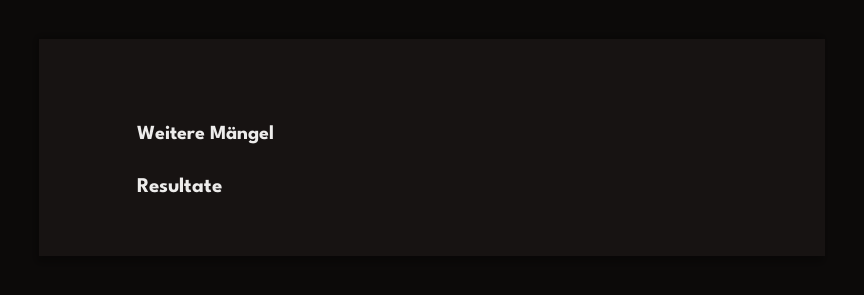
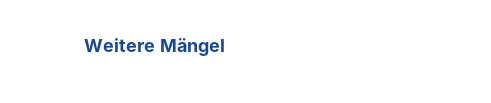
[137,177,222,193] // Resultate -> (225, 47) none

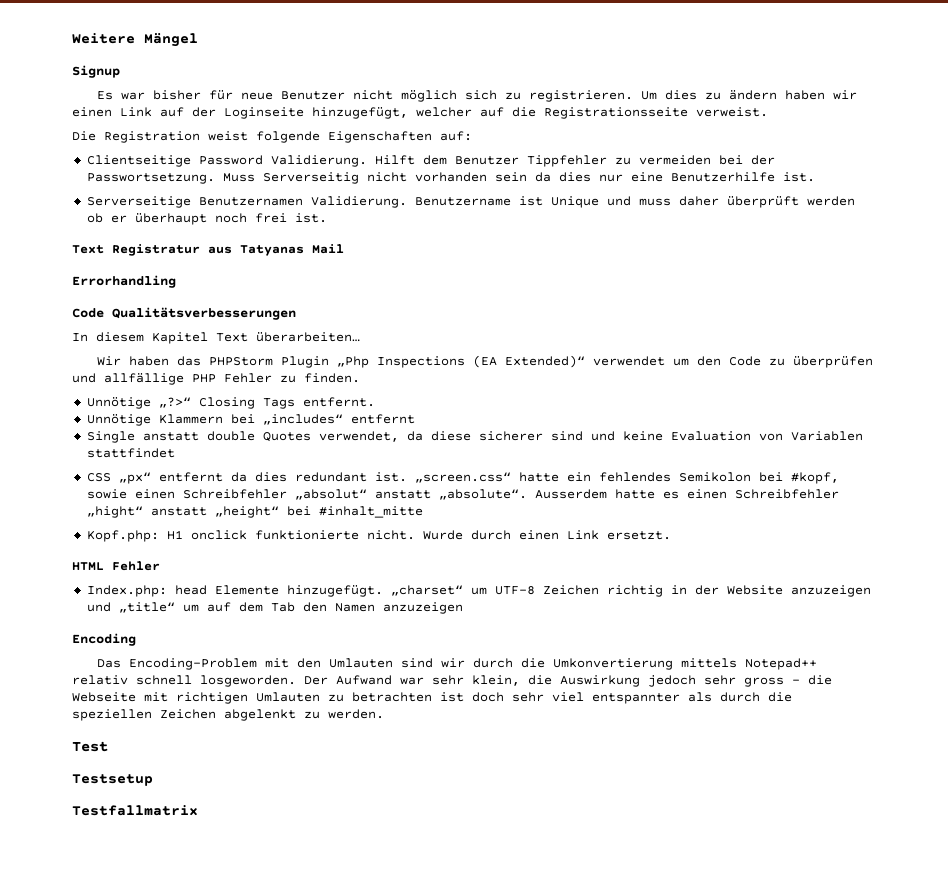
(225, 47) none -> [72,65,120,78] [97,90,858,102] [72,107,768,119] [72,131,472,143] [86,155,775,167] [86,172,815,184] [86,196,855,208] [86,213,327,225] [72,244,344,256] [72,275,176,288] [72,307,296,320] [72,332,360,344] [97,355,874,368] [72,373,360,385] [86,397,375,409] [86,414,415,426] [86,431,863,443] [86,448,175,458] [86,472,839,484] [86,489,839,500] [86,506,423,518] [86,530,671,542] [72,561,160,571] [86,585,871,597] [86,602,463,614] [72,633,136,646] [97,658,818,670] [72,675,832,687] [72,692,792,704] [72,709,384,721] [72,741,108,752] [72,774,153,786] [72,805,198,816] // Signup // Es war bisher für neue Benutzer nicht möglich sich zu registrieren. Um dies zu ändern haben wir einen Link auf der Loginseite hinzugefügt, welcher auf die Registrationsseite verweist. // Die Registration weist folgende Eigenschaften auf: // Clientseitige Password Validierung. Hilft dem Benutzer Tippfehler zu vermeiden bei der Passwortsetzung. Muss Serverseitig nicht vorhanden sein da dies nur eine Benutzerhilfe ist. // Serverseitige Benutzernamen Validierung. Benutzername ist Unique und muss daher überprüft werden ob er überhaupt noch frei ist. // Text Registratur aus Tatyanas Mail // Errorhandling // Code Qualitätsverbesserungen // In diesem Kapitel Text überarbeiten… // Wir haben das PHPStorm Plugin „Php Inspections (EA Extended)“ verwendet um den Code zu überprüfen und allfällige PHP Fehler zu finden. // Unnötige „?>“ Closing Tags entfernt. // Unnötige Klammern bei „includes“ entfernt // Single anstatt double Quotes verwendet, da diese sicherer sind und keine Evaluation von Variablen stattfindet // CSS „px“ entfernt da dies redundant ist. „screen.css“ hatte ein fehlendes Semikolon bei #kopf, sowie einen Schreibfehler „absolut“ anstatt „absolute“. Ausserdem hatte es einen Schreibfehler „hight“ anstatt „height“ bei #inhalt_mitte // Kopf.php: H1 onclick funktionierte nicht. Wurde durch einen Link ersetzt. // HTML Fehler // Index.php: head Elemente hinzugefügt. „charset“ um UTF-8 Zeichen richtig in der Website anzuzeigen und „title“ um auf dem Tab den Namen anzuzeigen // Encoding // Das Encoding-Problem mit den Umlauten sind wir durch die Umkonvertierung mittels Notepad++ relativ schnell losgeworden. Der Aufwand war sehr klein, die Auswirkung jedoch sehr gross – die Webseite mit richtigen Umlauten zu betrachten ist doch sehr viel entspannter als durch die speziellen Zeichen abgelenkt zu werden. // Test // Testsetup // Testfallmatrix

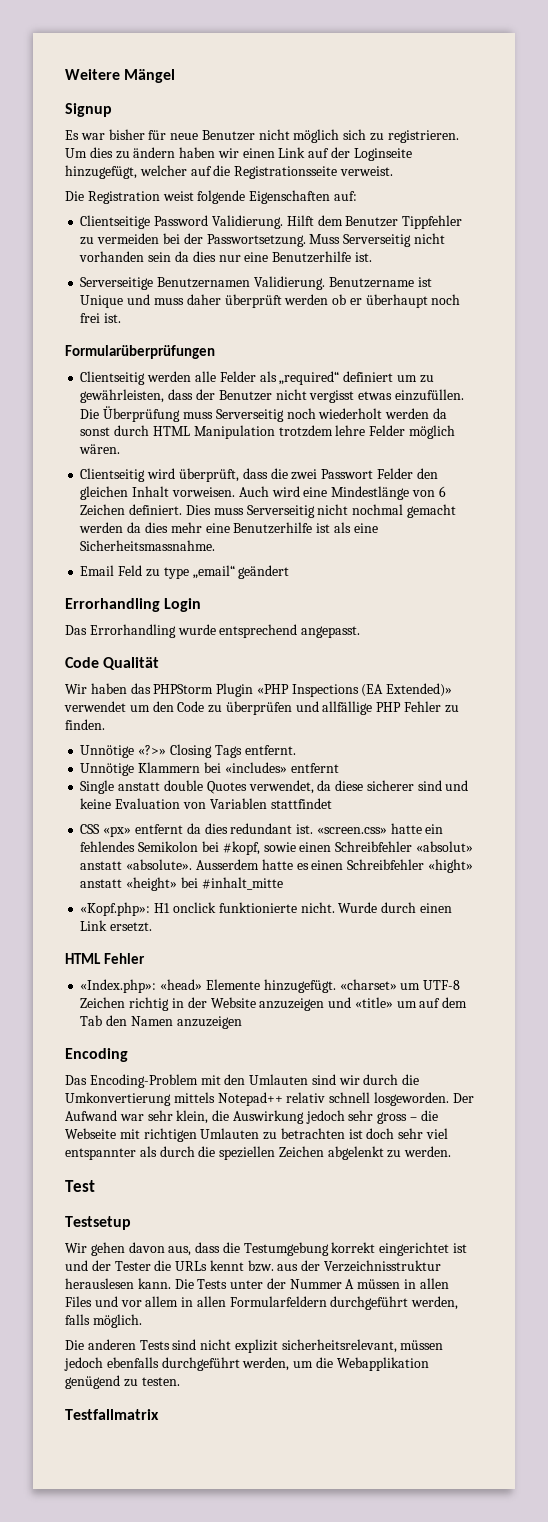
[72,244,344,256] [72,275,176,288] [72,307,296,320] [72,332,360,344] Text Registratur aus Tatyanas Mail // Errorhandling // Code Qualitätsverbesserungen // In diesem Kapitel Text überarbeiten… -> [65,345,215,359] [80,371,434,385] [80,389,464,403] [80,406,447,422] [80,425,455,439] [79,444,121,454] [80,468,438,482] [80,486,446,500] [80,504,456,518] [79,522,378,534] [80,540,216,551] [80,565,290,579] [65,598,202,612] [65,624,361,638] [65,657,160,670] Formularüberprüfungen // Clientseitig werden alle Felder als „required“ definiert um zu gewährleisten, dass der Benutzer nicht vergisst etwas einzufüllen. Die Überprüfung muss Serverseitig noch wiederholt werden da sonst durch HTML Manipulation trotzdem lehre Felder möglich wären. // Clientseitig wird überprüft, dass die zwei Passwort Felder den gleichen Inhalt vorweisen. Auch wird eine Mindestlänge von 6 Zeichen definiert. Dies muss Serverseitig nicht nochmal gemacht werden da dies mehr eine Benutzerhilfe ist als eine Sicherheitsmassnahme. // Email Feld zu type „email“ geändert // Errorhandling Login // Das Errorhandling wurde entsprechend angepasst. // Code Qualität
[337,356,370,368] „Php -> [256,684,289,694] «PHP
[505,355,586,368] Extended)“ -> [386,683,453,697] Extended)»
[158,397,191,408] „?>“ -> [138,745,167,755] «?>»
[262,414,343,425] „includes“ -> [224,762,287,773] «includes»
[118,472,151,484] „px“ -> [103,826,132,837] «px»
[414,472,511,483] „screen.css“ -> [316,827,387,834] «screen.css»
[294,489,527,500] „absolut“ anstatt „absolute“. -> [415,841,473,852] [80,859,193,870] «absolut» anstatt «absolute».
[86,506,279,518] „hight“ anstatt „height“ -> [427,859,473,873] [80,877,178,891] «hight» anstatt «height»
[86,530,159,542] Kopf.php: -> [80,902,151,916] «Kopf.php»:
[86,585,207,597] Index.php: head -> [80,979,203,993] «Index.php»: «head»
[390,585,463,596] „charset“ -> [339,979,397,990] «charset»
[118,602,175,613] „title“ -> [354,997,393,1008] «title»
(153, 780) none -> [65,1242,468,1256] [65,1260,442,1272] [65,1278,449,1289] [65,1296,459,1310] [65,1314,142,1328] [65,1339,444,1353] [64,1357,429,1371] [65,1375,180,1389] // Wir gehen davon aus, dass die Testumgebung korrekt eingerichtet ist und der Tester die URLs kennt bzw. aus der Verzeichnisstruktur herauslesen kann. Die Tests unter der Nummer A müssen in allen Files und vor allem in allen Formularfeldern durchgeführt werden, falls möglich. // Die anderen Tests sind nicht explizit sicherheitsrelevant, müssen jedoch ebenfalls durchgeführt werden, um die Webapplikation genügend zu testen.

